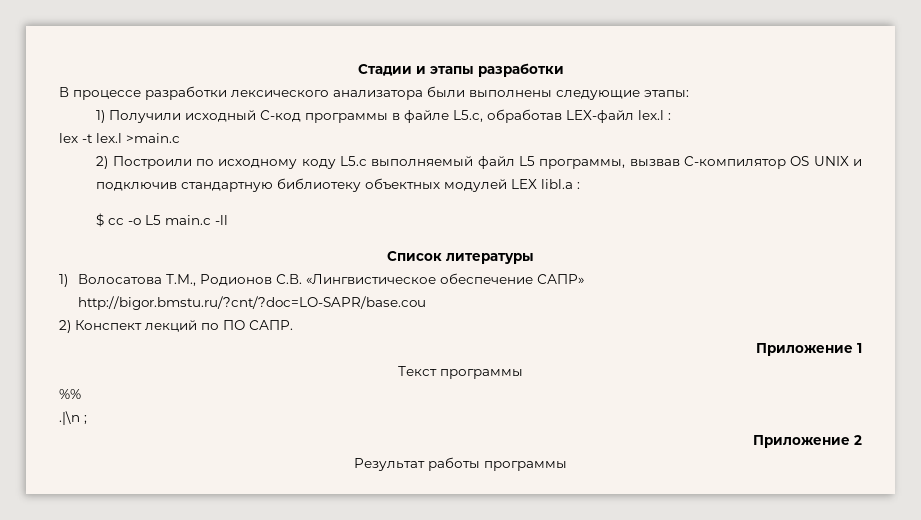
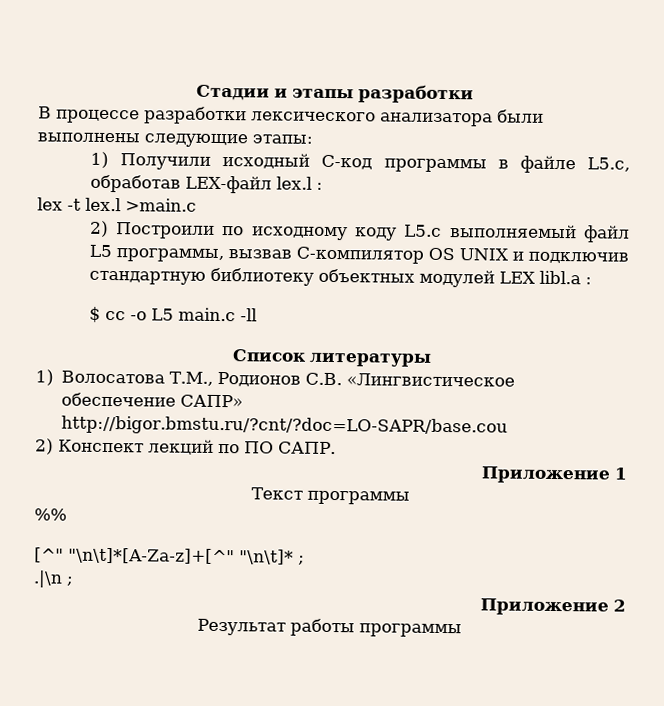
(81, 394) none -> [34,547,305,565] // [^" "\n\t]*[A-Za-z]+[^" "\n\t]* ;

